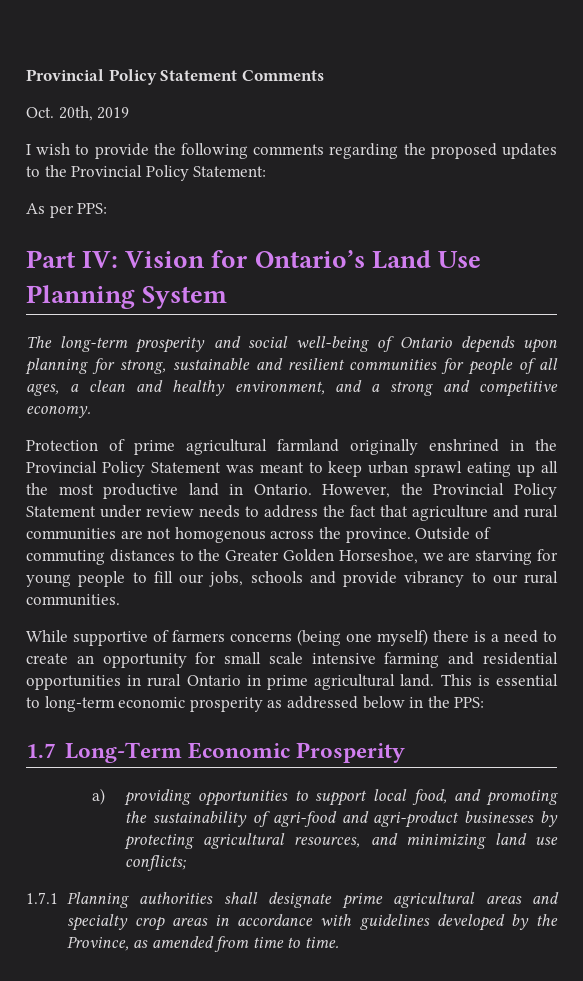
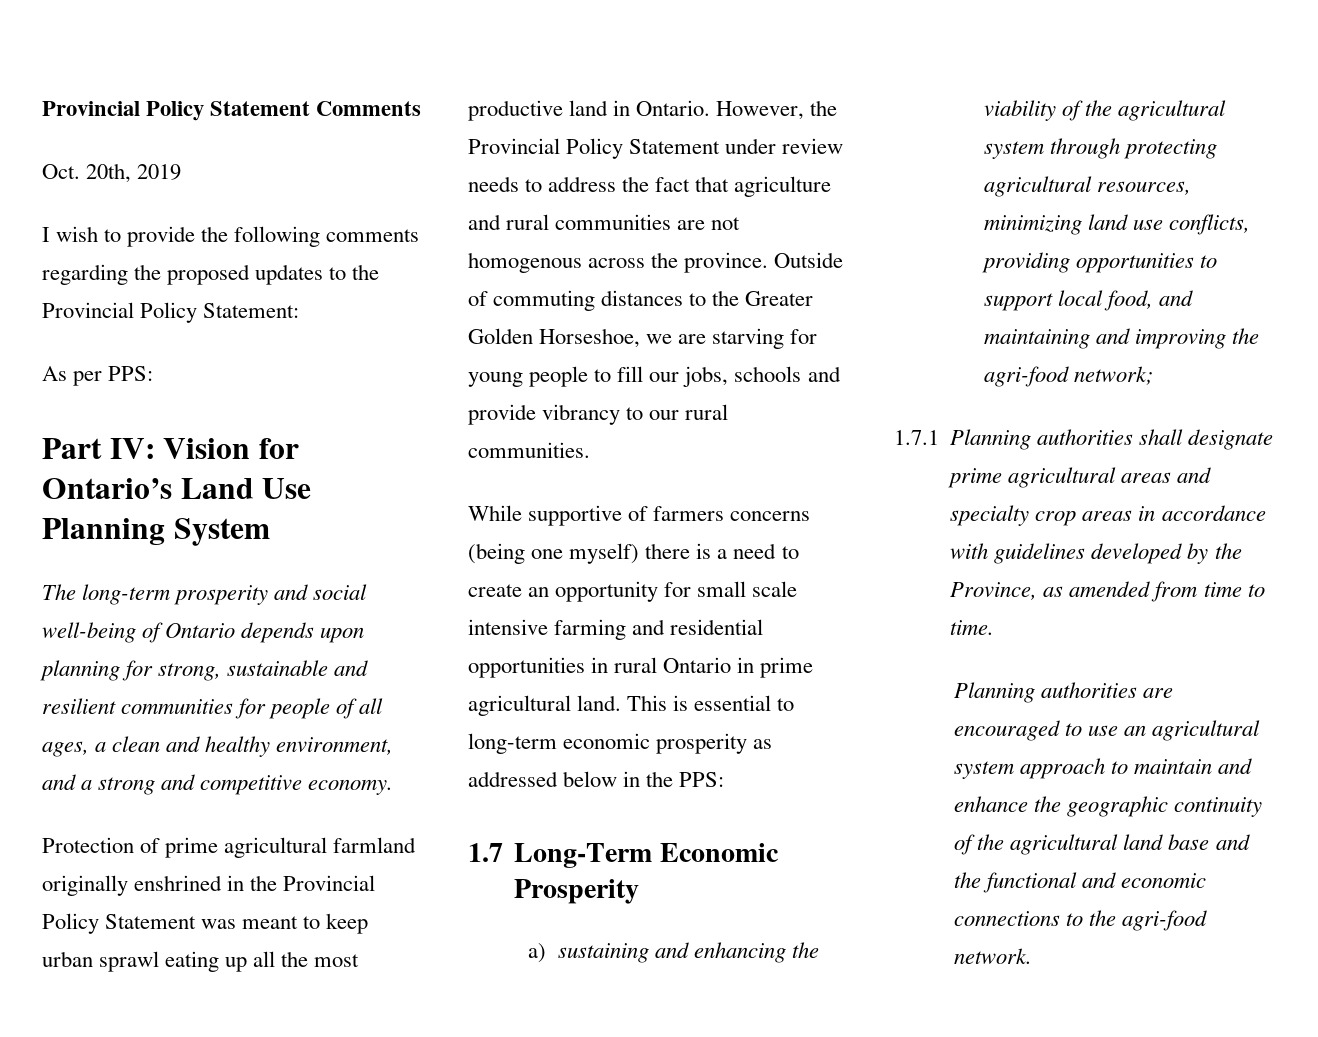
(106, 796) none -> [558,942,820,963] [984,100,1227,121] [984,138,1218,159] [984,176,1192,197] [984,214,1251,235] sustaining and enhancing the viability of the agricultural system through protecting agricultural resources, minimizing land use conflicts,
[485,790,558,806] [125,811,559,828] [124,833,558,850] [125,855,187,871] promoting the sustainability of agri-food and agri-product businesses by protecting agricultural resources, and minimizing land use conflicts; -> [984,328,1260,349] [984,366,1155,387] maintaining and improving the agri-food network;
(340, 942) none -> [954,682,1174,703] [954,720,1261,741] [954,758,1253,779] [954,796,1263,817] [954,834,1250,855] [954,872,1207,893] [954,910,1208,931] [954,948,1033,964] // Planning authorities are encouraged to use an agricultural system approach to maintain and enhance the geographic continuity of the agricultural land base and the functional and economic connections to the agri-food network.

